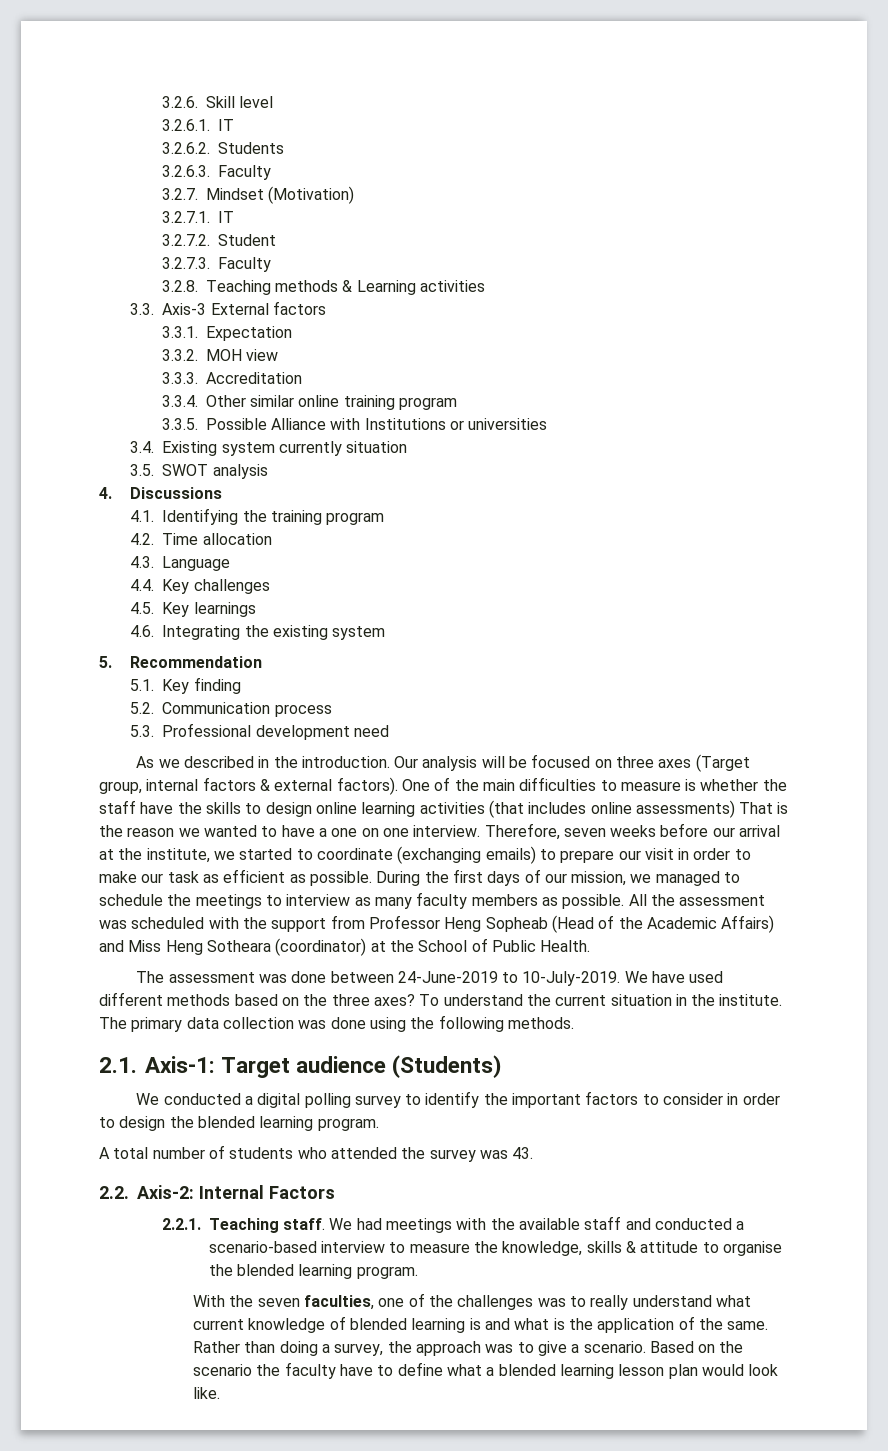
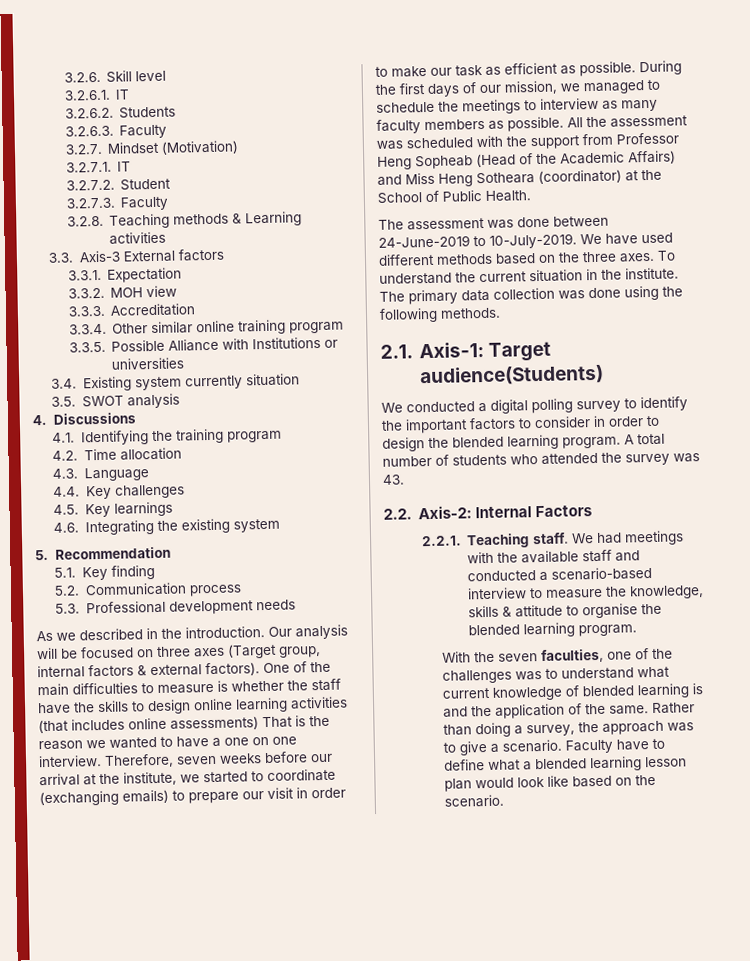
[353,725,389,737] need -> [255,599,296,611] needs
[373,994,415,1006] axes? -> [619,252,655,263] axes.
[296,1055,502,1078] audience (Students) -> [418,364,604,387] audience(Students)
(379, 1124) // -> (621, 442) none
[590,1295,629,1310] really -> (559, 673) none
[514,1318,565,1330] what is -> (469, 712) none
[649,1341,744,1353] [193,1362,336,1379] Based on the scenario the faculty -> [565,739,614,754] Faculty
[193,1387,221,1399] like. -> [547,774,657,788] [444,794,505,808] like based on the scenario.

